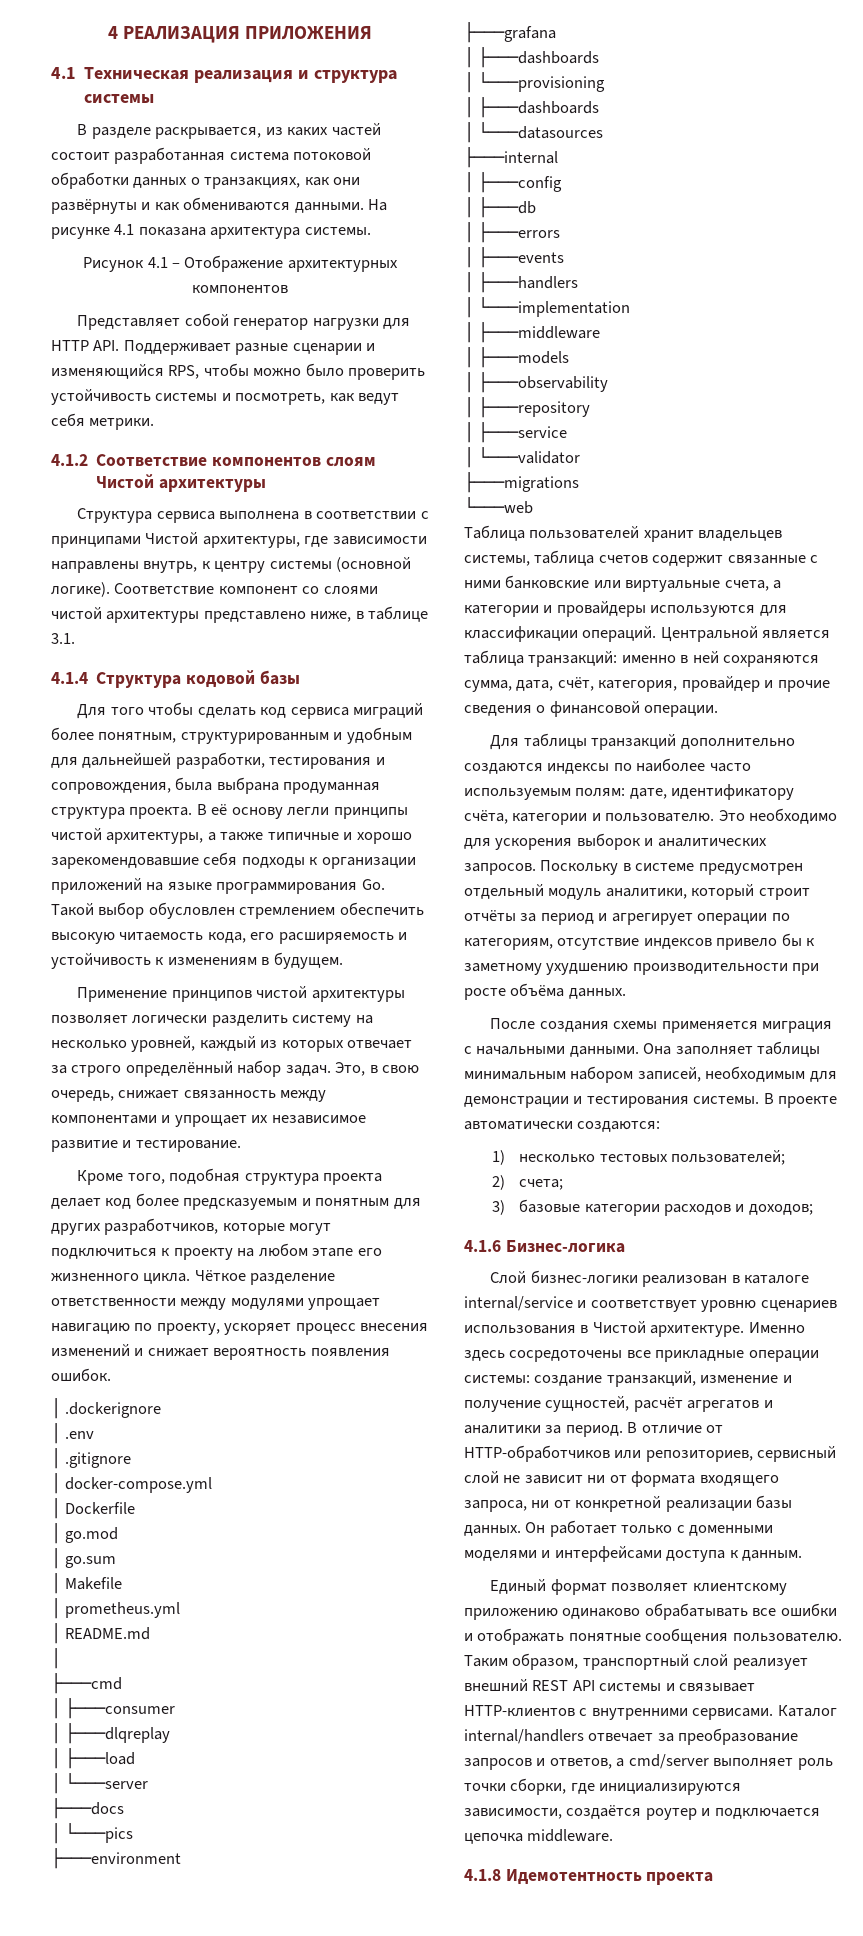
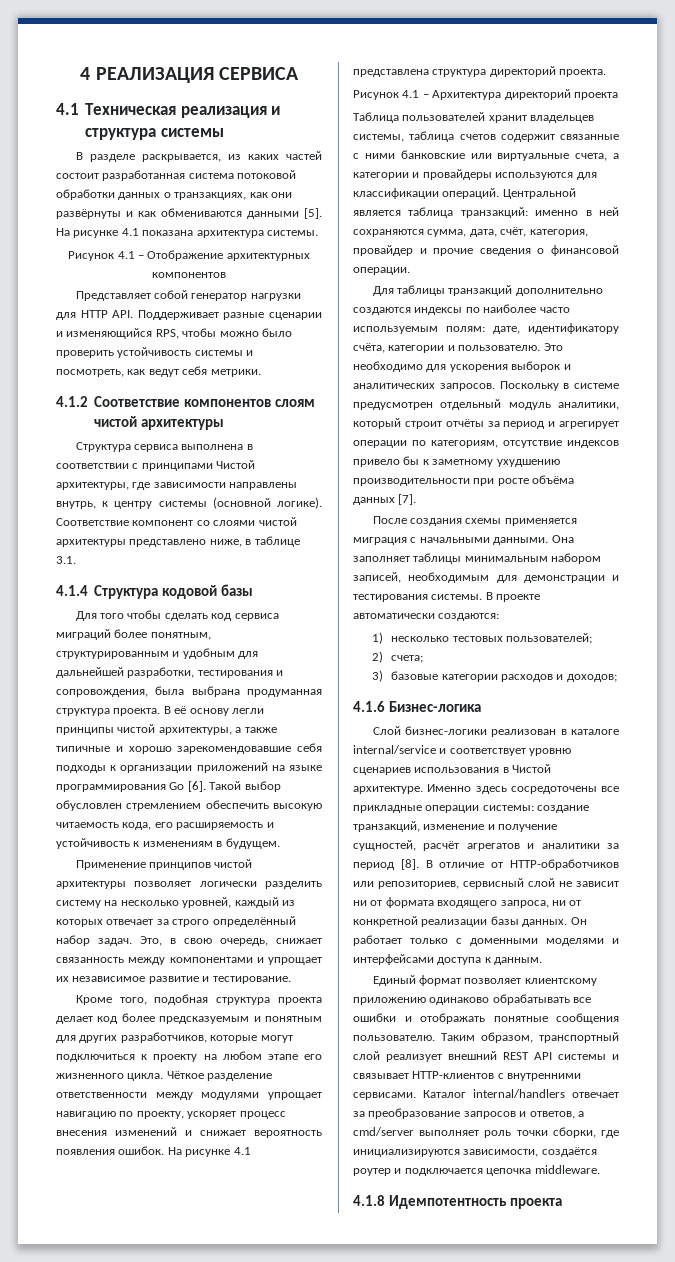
[245,26,373,40] ПРИЛОЖЕНИЯ -> [218,67,299,80] СЕРВИСА
[294,202,364,213] данными. -> [247,208,322,219] данными [5].
[96,474,155,488] Чистой -> [94,416,138,427] чистой
[361,879,385,890] Go. -> [169,781,206,792] Go [6].
[51,1398,162,1419] [51,1423,95,1444] [51,1448,132,1469] [51,1473,213,1494] [51,1498,136,1519] [51,1523,119,1544] [51,1548,117,1569] [51,1573,123,1594] [51,1598,181,1619] [51,1623,151,1644] [51,1648,61,1669] [51,1673,122,1694] [51,1698,176,1719] [51,1723,171,1744] [51,1748,136,1769] [51,1773,149,1794] [51,1798,124,1819] [51,1823,134,1844] [51,1848,181,1869] [464,22,556,43] [464,47,600,68] [464,72,606,93] [464,97,600,118] [464,122,604,143] [464,147,558,168] [464,172,563,193] [464,197,537,218] [464,222,561,243] [464,247,565,268] [464,272,579,293] [464,297,631,318] [464,322,601,343] [464,347,570,368] [464,372,609,393] [464,397,591,418] [464,422,568,443] [464,447,581,468] [464,472,579,493] [464,497,533,514] // │ .dockerignore // │ .env // │ .gitignore // │ docker-compose.yml // │ Dockerfile // │ go.mod // │ go.sum // │ Makefile // │ prometheus.yml // │ README.md // │ // ├───cmd // │ ├───consumer // │ ├───dlqreplay // │ ├───load // │ └───server // ├───docs // │ └───pics // ├───environment // ├───grafana // │ ├───dashboards // │ └───provisioning // │ ├───dashboards // │ └───datasources // ├───internal // │ ├───config // │ ├───db // │ ├───errors // │ ├───events // │ ├───handlers // │ └───implementation // │ ├───middleware // │ ├───models // │ ├───observability // │ ├───repository // │ ├───service // │ └───validator // ├───migrations // └───web -> [167,1147,251,1157] [353,66,607,77] [353,89,618,100] На рисунке 4.1 представлена структура директорий проекта. // Рисунок 4.1 – Архитектура директорий проекта
[568,988,626,999] данных. -> [353,494,417,505] данных [7].
[565,1425,623,1437] период. -> [353,859,419,870] период [8].
[505,1869,642,1885] Идемотентность -> [388,1195,507,1209] Идемпотентность

